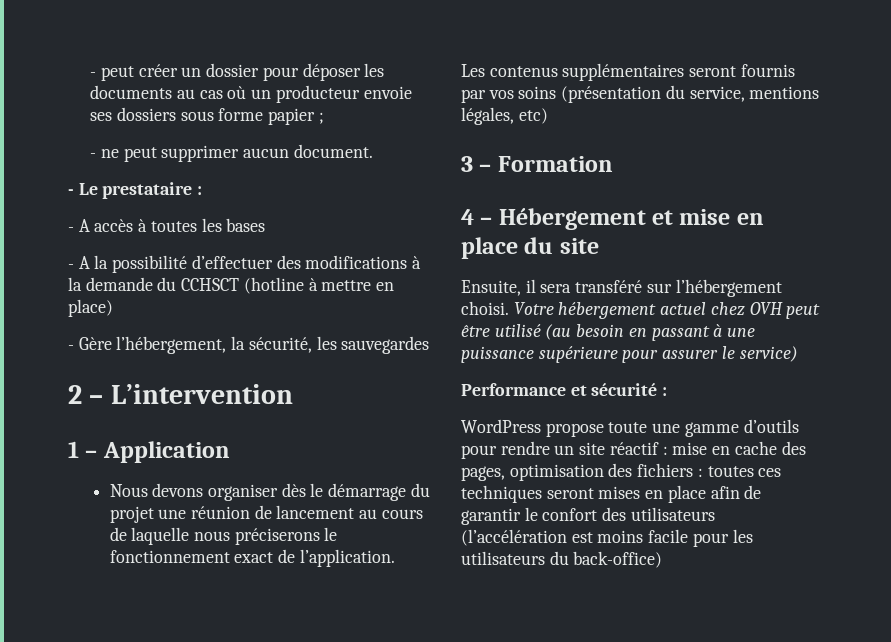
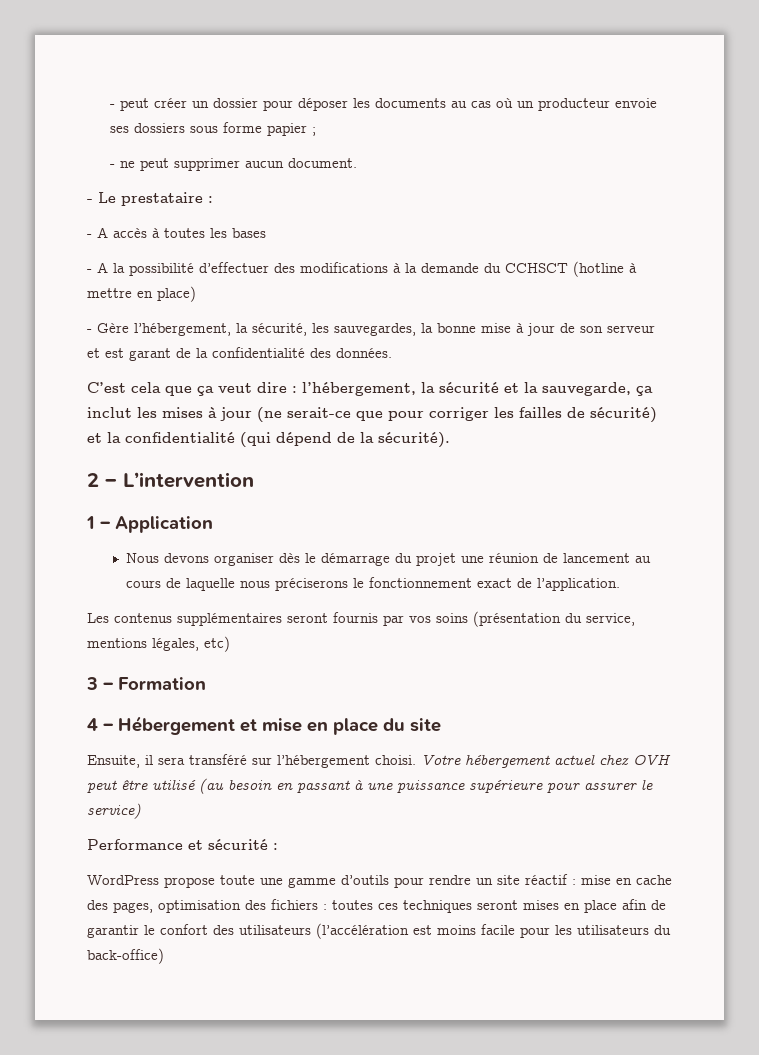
[341,336,430,354] sauvegardes -> [334,323,655,336] [87,347,392,361] [87,382,653,396] [87,407,657,423] [87,432,450,448] sauvegardes, la bonne mise à jour de son serveur et est garant de la confidentialité des données. // C’est cela que ça veut dire : l’hébergement, la sécurité et la sauvegarde, ça inclut les mises à jour (ne serait-ce que pour corriger les failles de sécurité) et la confidentialité (qui dépend de la sécurité).

